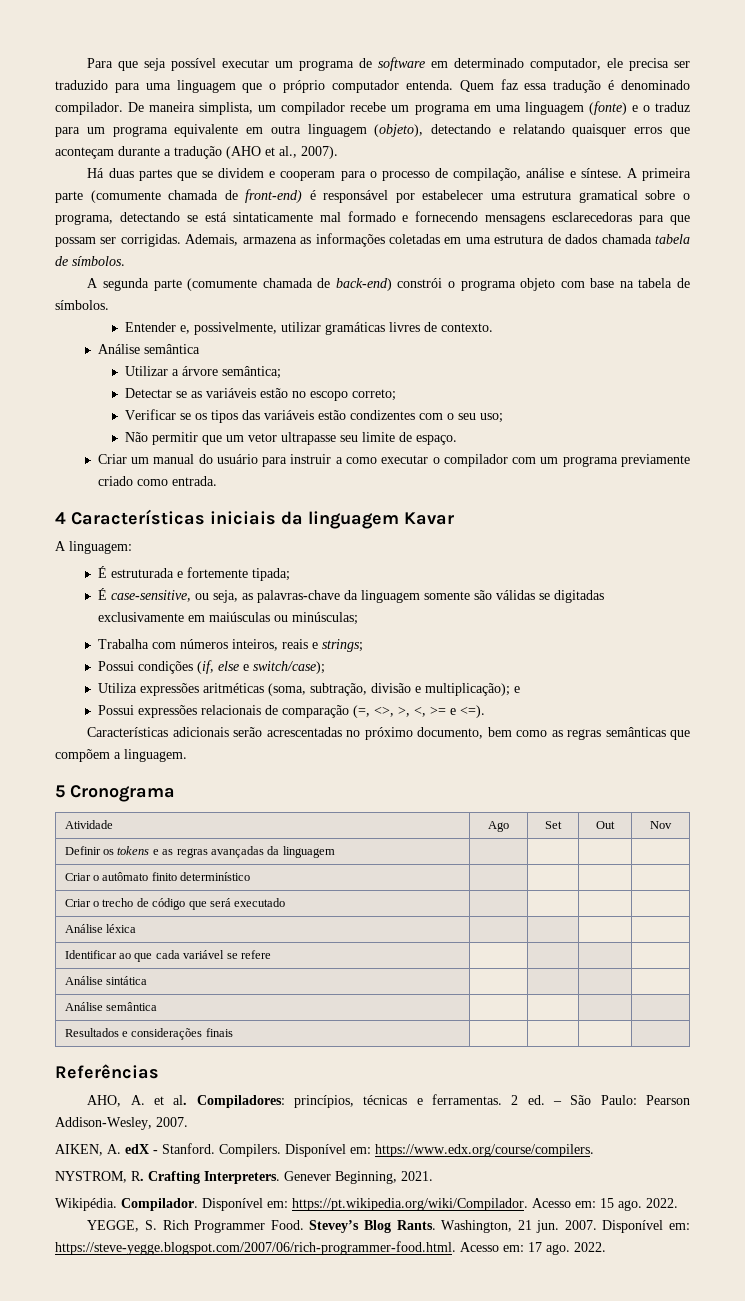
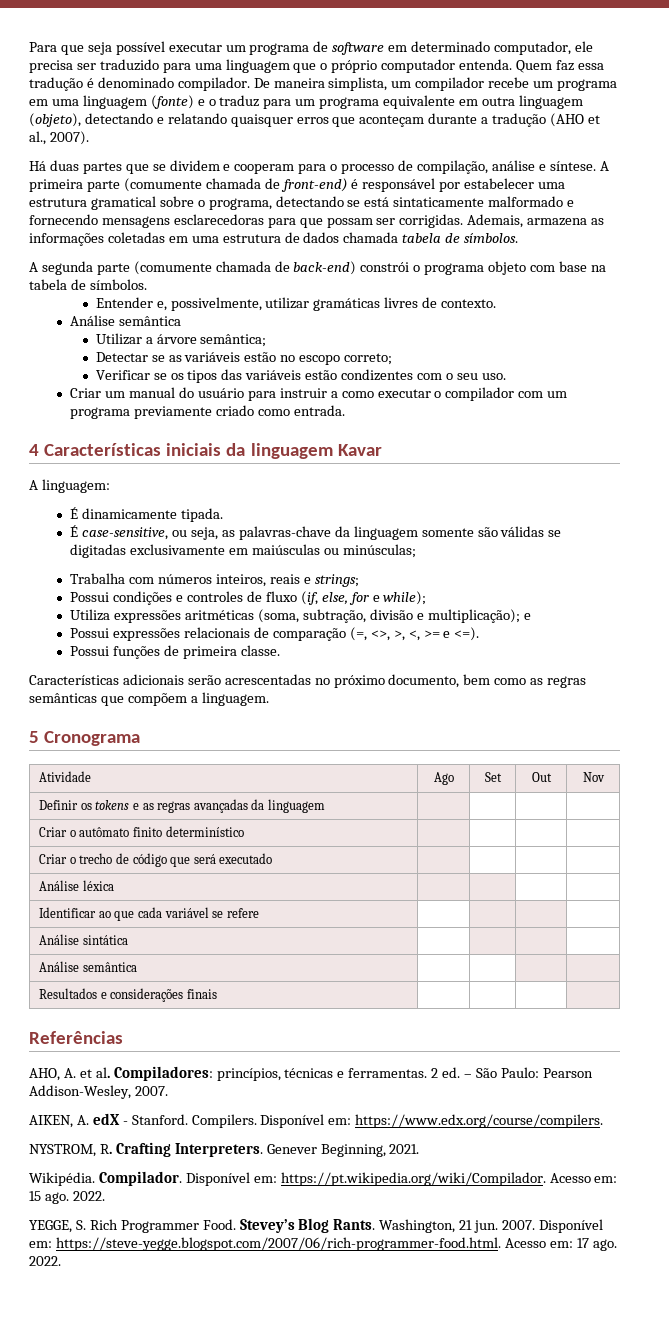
[319,211,396,222] mal formado -> [488,196,564,207] malformado
[479,413,503,423] [124,432,457,445] uso; // Não permitir que um vetor ultrapasse seu limite de espaço. -> [481,373,506,380] uso.
[110,567,290,581] estruturada e fortemente tipada; -> [82,508,224,522] dinamicamente tipada.
[196,660,325,674] (if, else e switch/case); -> [176,591,427,605] e controles de fluxo (if, else, for e while);
(485, 711) none -> [70,645,280,659] // Possui funções de primeira classe.

